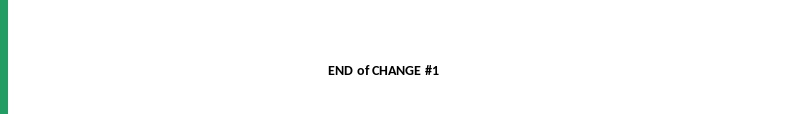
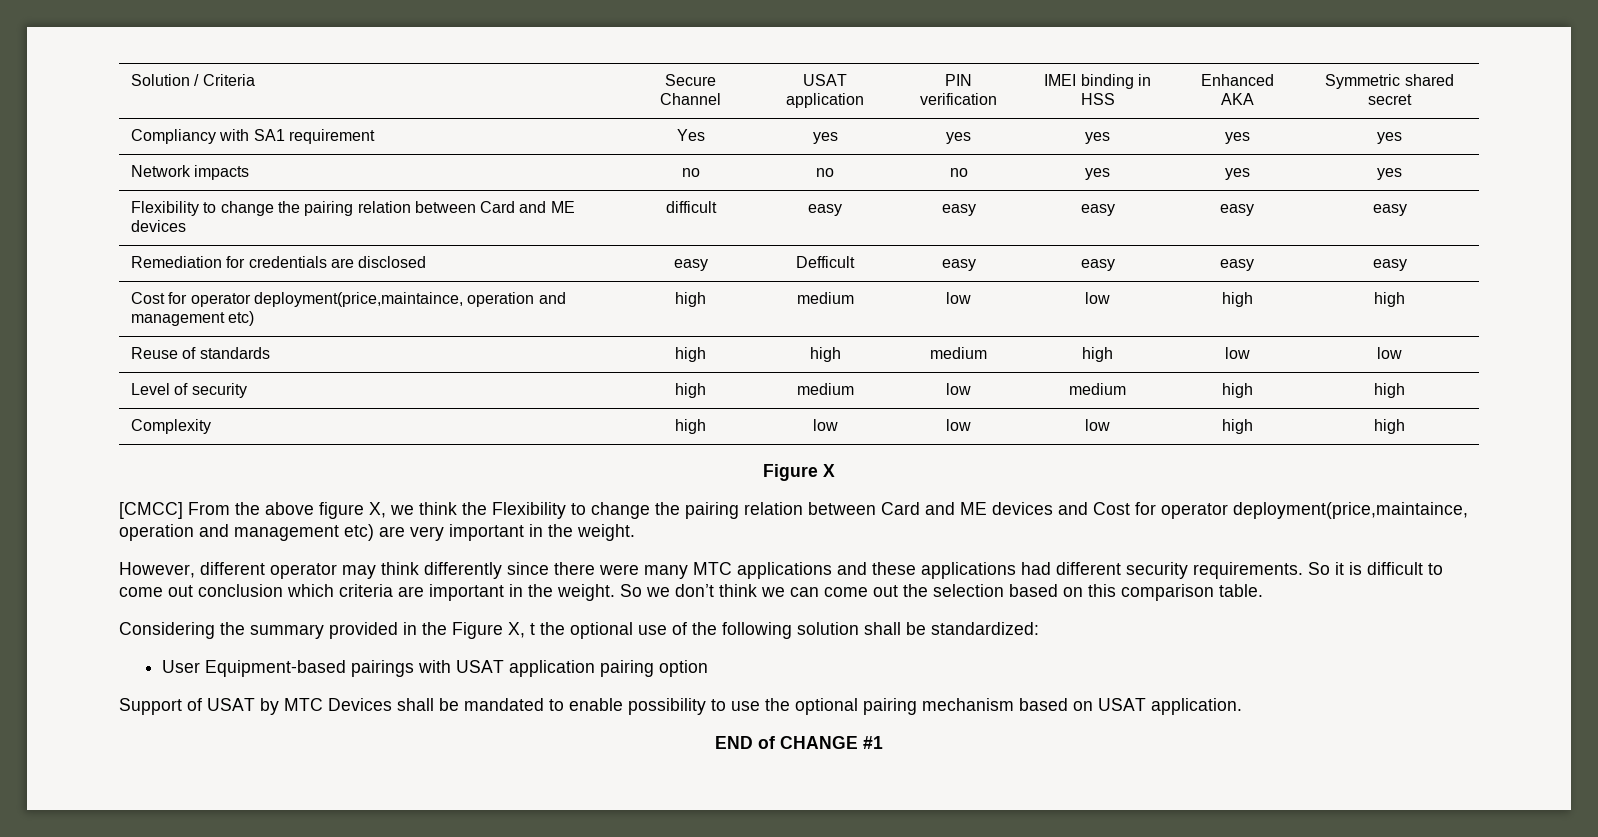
(327, 70) none -> [130,74,255,86] [665,74,716,86] [660,93,721,105] [803,74,847,86] [786,93,864,108] [945,74,972,86] [920,93,997,105] [1044,74,1151,89] [1080,93,1115,105] [1200,74,1274,86] [1220,93,1254,105] [1325,74,1454,89] [1368,94,1412,105] [130,129,375,144] [676,129,705,141] [812,132,838,144] [946,132,971,144] [1085,132,1110,144] [1224,132,1250,144] [1377,132,1402,144] [130,165,250,180] [681,168,700,177] [816,168,834,177] [949,168,968,177] [1085,168,1110,180] [1224,168,1250,180] [1377,168,1402,180] [130,201,575,216] [130,220,186,232] [665,201,717,213] [808,204,842,216] [941,204,976,216] [1080,204,1115,216] [1220,204,1254,216] [1372,204,1407,216] [130,256,427,268] [673,259,708,271] [796,256,855,268] [941,259,976,271] [1080,259,1115,271] [1220,259,1254,271] [1372,259,1407,271] [130,292,566,307] [130,311,255,326] [675,292,706,307] [796,292,854,304] [946,292,971,304] [1085,292,1110,304] [1221,292,1253,307] [1374,292,1405,307] [130,347,270,359] [675,347,706,362] [809,347,841,362] [930,347,987,359] [1082,347,1113,362] [1224,347,1250,359] [1377,347,1402,359] [130,383,247,398] [675,383,706,398] [796,383,854,395] [946,383,971,395] [1069,383,1126,395] [1221,383,1253,398] [1374,383,1405,398] [130,419,211,434] [675,419,706,434] [812,419,838,431] [946,419,971,431] [1085,419,1110,431] [1221,419,1253,434] [1374,419,1405,434] [763,464,835,481] [119,502,1468,519] [119,524,635,541] [119,562,1443,579] [119,584,1263,601] [119,622,1039,639] [162,660,709,677] [119,698,1242,715] Solution / Criteria | Secure Channel | USAT application | PIN verification | IMEI binding in HSS | Enhanced AKA | Symmetric shared secret // Compliancy with SA1 requirement | Yes | yes | yes | yes | yes | yes // Network impacts | no | no | no | yes | yes | yes // Flexibility to change the pairing relation between Card and ME devices | difficult | easy | easy | easy | easy | easy // Remediation for credentials are disclosed | easy | Defficult | easy | easy | easy | easy // Cost for operator deployment(price,maintaince, operation and management etc) | high | medium | low | low | high | high // Reuse of standards | high | high | medium | high | low | low // Level of security | high | medium | low | medium | high | high // Complexity | high | low | low | low | high | high // Figure X // [CMCC] From the above figure X, we think the Flexibility to change the pairing relation between Card and ME devices and Cost for operator deployment(price,maintaince, operation and management etc) are very important in the weight. // However, different operator may think differently since there were many MTC applications and these applications had different security requirements. So it is difficult to come out conclusion which criteria are important in the weight. So we don’t think we can come out the selection based on this comparison table. // Considering the summary provided in the Figure X, t the optional use of the following solution shall be standardized: // User Equipment-based pairings with USAT application pairing option // Support of USAT by MTC Devices shall be mandated to enable possibility to use the optional pairing mechanism based on USAT application. //

